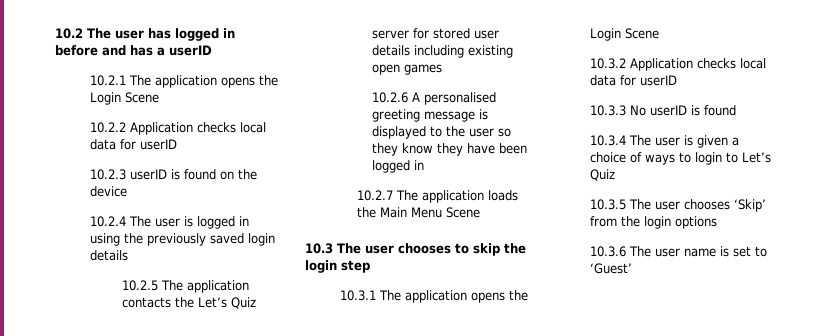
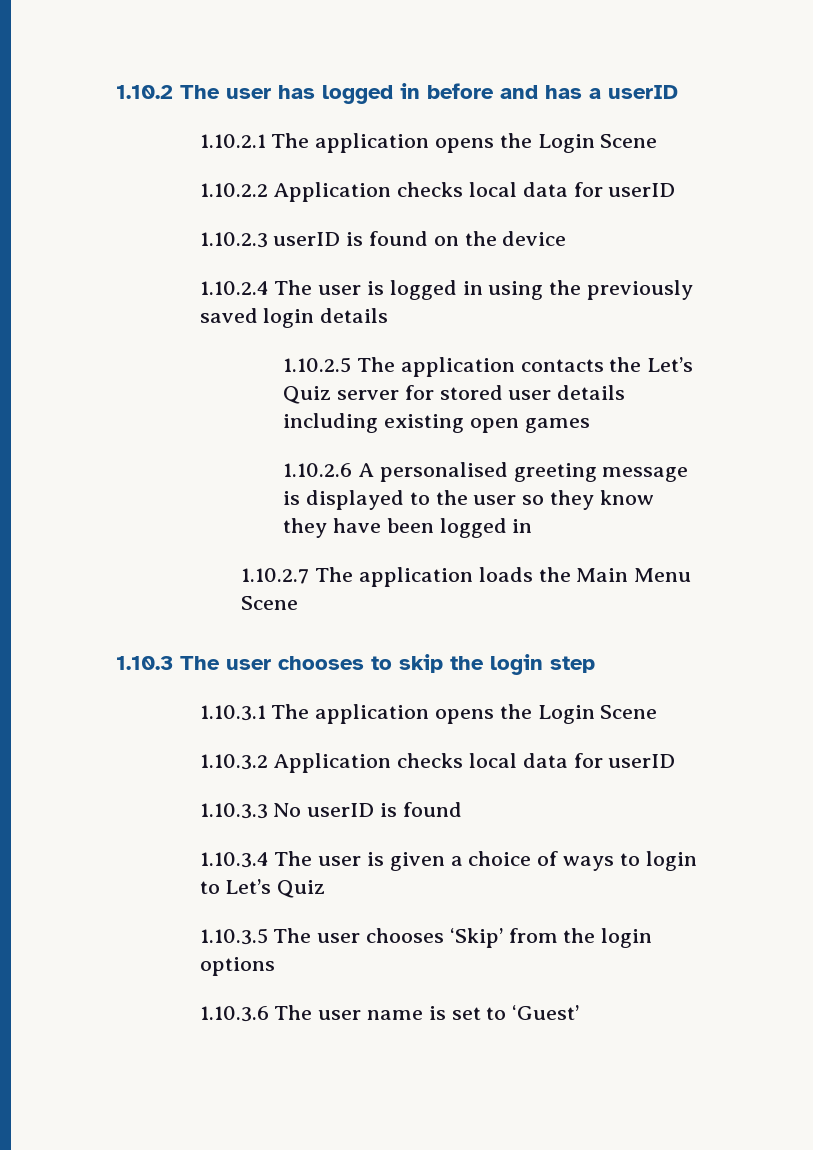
[55,28,83,39] 10.2 -> [116,85,173,99] 1.10.2
[89,75,278,88] [89,92,159,105] [89,122,266,135] [89,139,177,150] [89,169,126,180] 10.2.1 The application opens the Login Scene // 10.2.2 Application checks local data for userID // 10.2.3 -> [199,133,658,153] [199,182,676,202] [199,232,268,248] 1.10.2.1 The application opens the Login Scene // 1.10.2.2 Application checks local data for userID // 1.10.2.3
[89,216,126,227] 10.2.4 -> [199,281,269,295] 1.10.2.4
[121,280,158,291] 10.2.5 -> [283,357,352,373] 1.10.2.5
[371,92,408,103] 10.2.6 -> [283,463,353,477] 1.10.2.6
[357,190,394,201] 10.2.7 -> [241,568,310,584] 1.10.2.7
[305,243,333,254] 10.3 -> [116,656,173,670] 1.10.3
[339,290,528,303] [589,28,659,41] [589,58,766,71] [589,75,677,86] [589,105,626,116] 10.3.1 The application opens the Login Scene // 10.3.2 Application checks local data for userID // 10.3.3 -> [199,704,658,724] [199,753,676,773] [199,803,268,819] 1.10.3.1 The application opens the Login Scene // 1.10.3.2 Application checks local data for userID // 1.10.3.3
[589,135,626,146] 10.3.4 -> [199,852,269,868] 1.10.3.4
[589,199,626,210] 10.3.5 -> [199,928,268,945] 1.10.3.5
[589,246,626,257] 10.3.6 -> [199,1006,269,1022] 1.10.3.6

